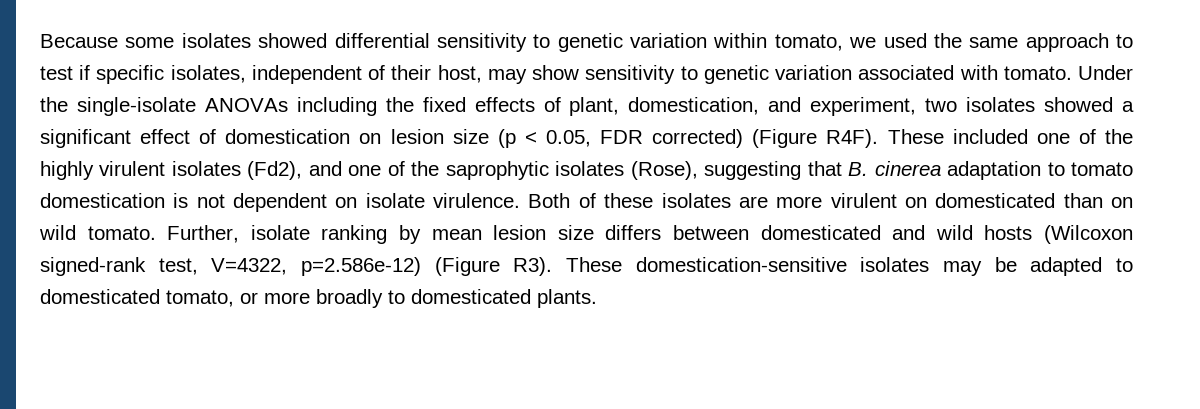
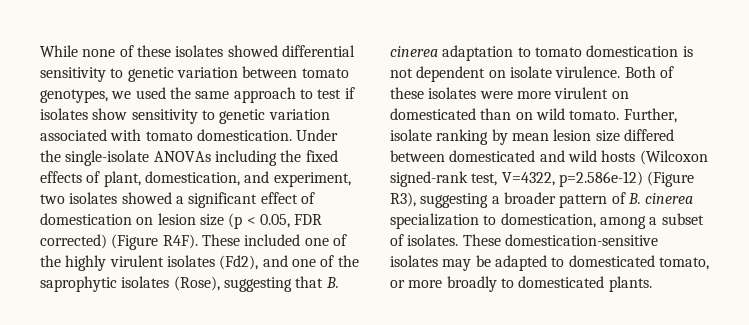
[40,34,175,48] Because some -> [40,45,171,57] While none of these
[713,33,843,51] within tomato, -> [242,66,349,78] [40,89,108,103] between tomato genotypes,
[96,65,527,84] specific isolates, independent of their host, may -> [40,108,88,120] isolates
[1003,66,1072,80] tomato. -> [145,129,292,141] tomato domestication.
[738,196,768,208] are -> [479,91,513,99] were
[605,225,662,240] differs -> [623,129,674,141] differed
[513,257,553,276] R3). -> [390,192,694,208] [390,213,704,229] [390,234,459,246] R3), suggesting a broader pattern of B. cinerea specialization to domestication, among a subset of isolates.

